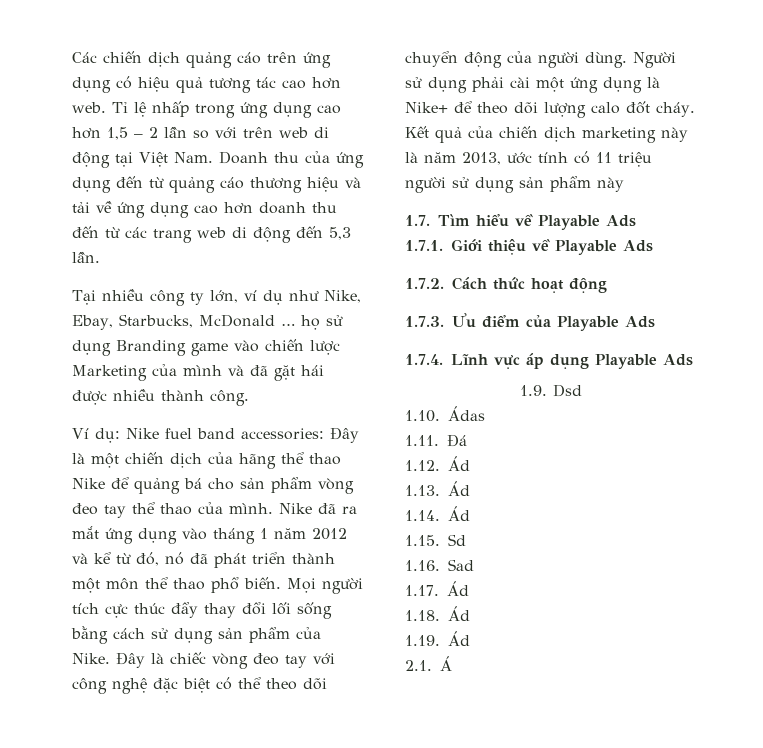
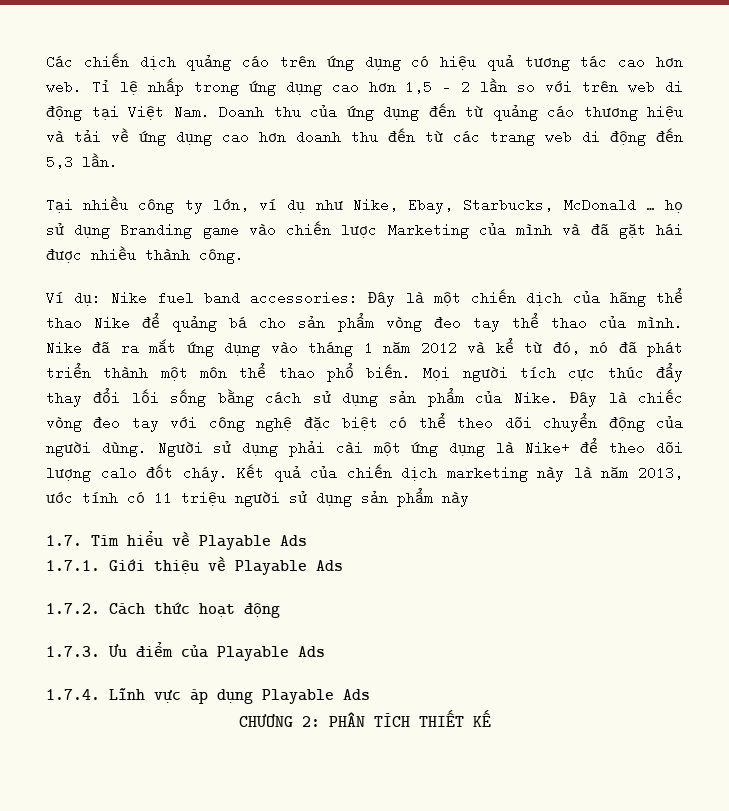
[519,384,582,397] [405,406,485,422] [405,434,467,447] [405,456,470,471] [405,481,470,496] [405,506,470,521] [405,534,466,546] [405,559,474,571] [405,581,469,596] [405,606,470,621] [405,631,470,646] [405,656,452,671] 1.9. Dsd // 1.10. Ádas // 1.11. Đá // 1.12. Ád // 1.13. Ád // 1.14. Ád // 1.15. Sd // 1.16. Sad // 1.17. Ád // 1.18. Ád // 1.19. Ád // 2.1. Á -> [238,709,491,727] CHƯƠNG 2: PHÂN TÍCH THIẾT KẾ

